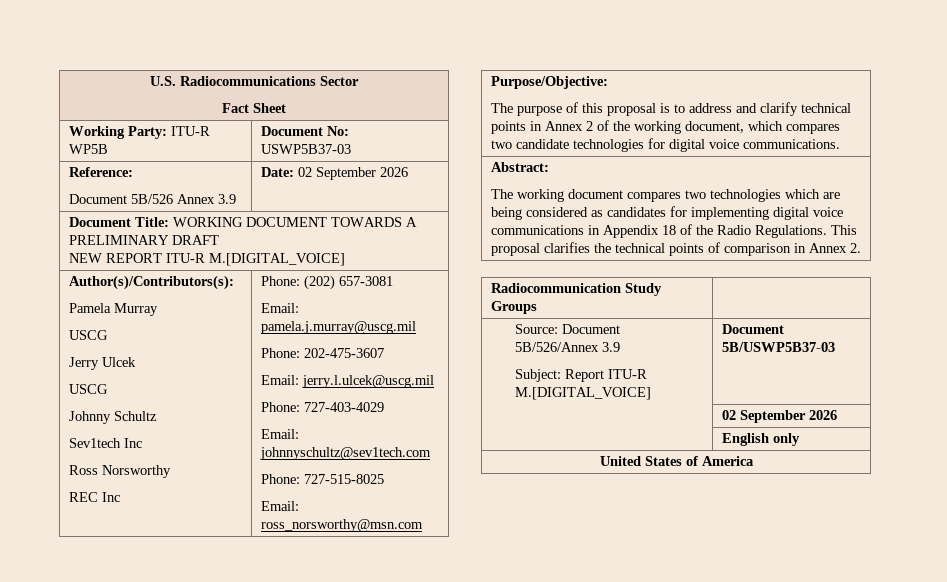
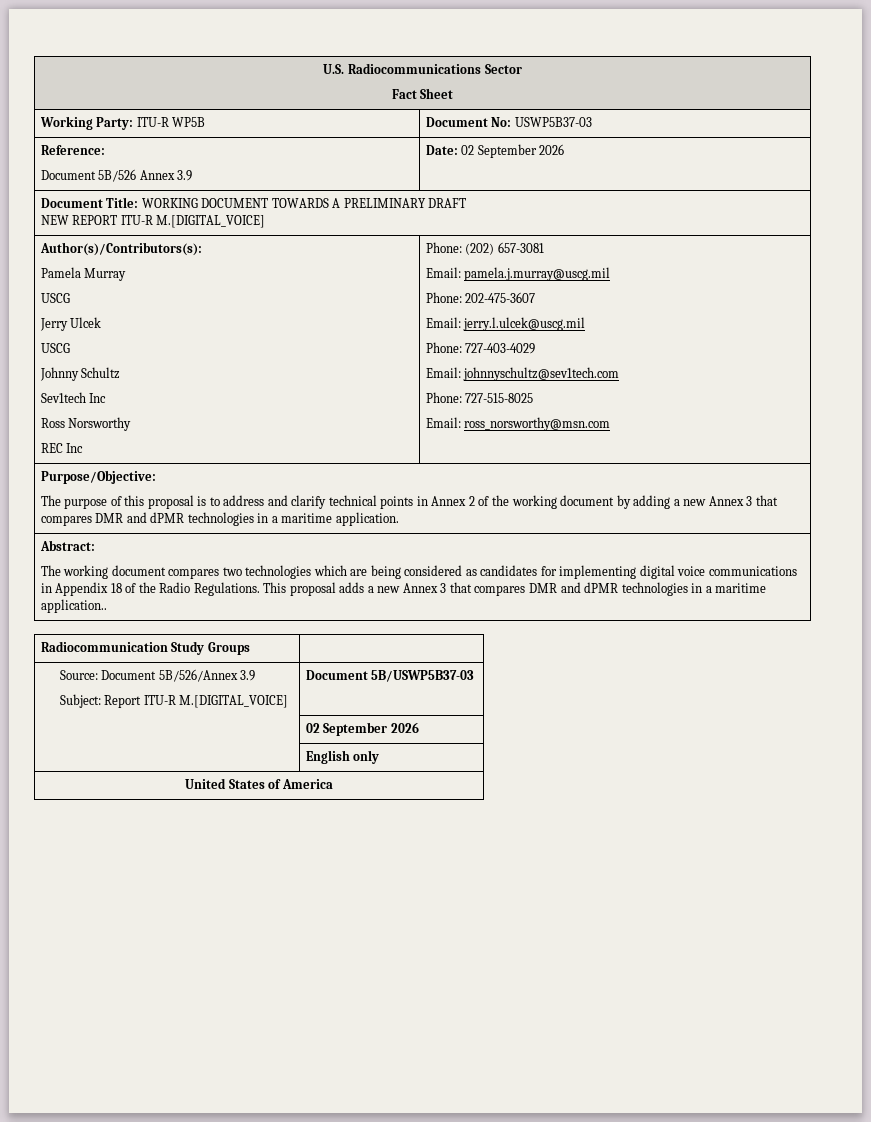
[684,121,840,134] [490,138,840,152] document, which compares two candidate technologies for digital voice communications. -> [560,495,778,509] [40,512,399,526] document by adding a new Annex 3 that compares DMR and dPMR technologies in a maritime application.
[543,242,861,256] clarifies the technical points of comparison in Annex 2. -> [339,582,767,596] [40,599,107,613] adds a new Annex 3 that compares DMR and dPMR technologies in a maritime application..

